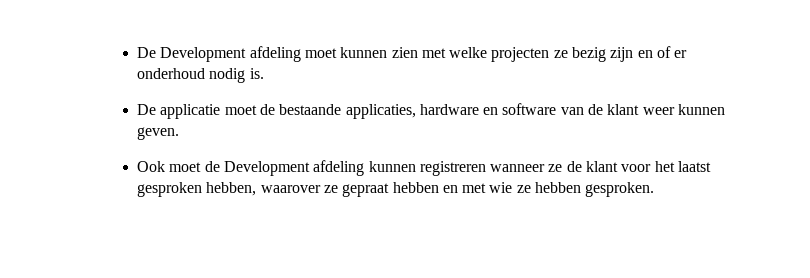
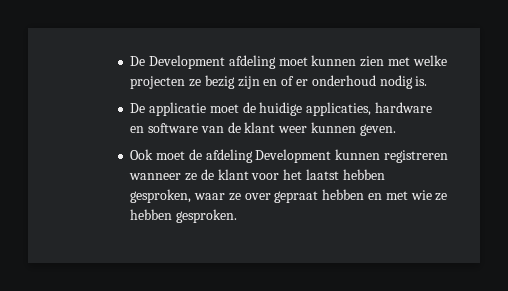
[279,104,342,115] bestaande -> [259,102,303,116] huidige
[223,160,365,176] Development afdeling -> [205,149,332,163] afdeling Development
[136,182,338,197] gesproken hebben, waarover ze -> [342,169,385,180] [130,189,271,203] hebben gesproken, waar ze over

